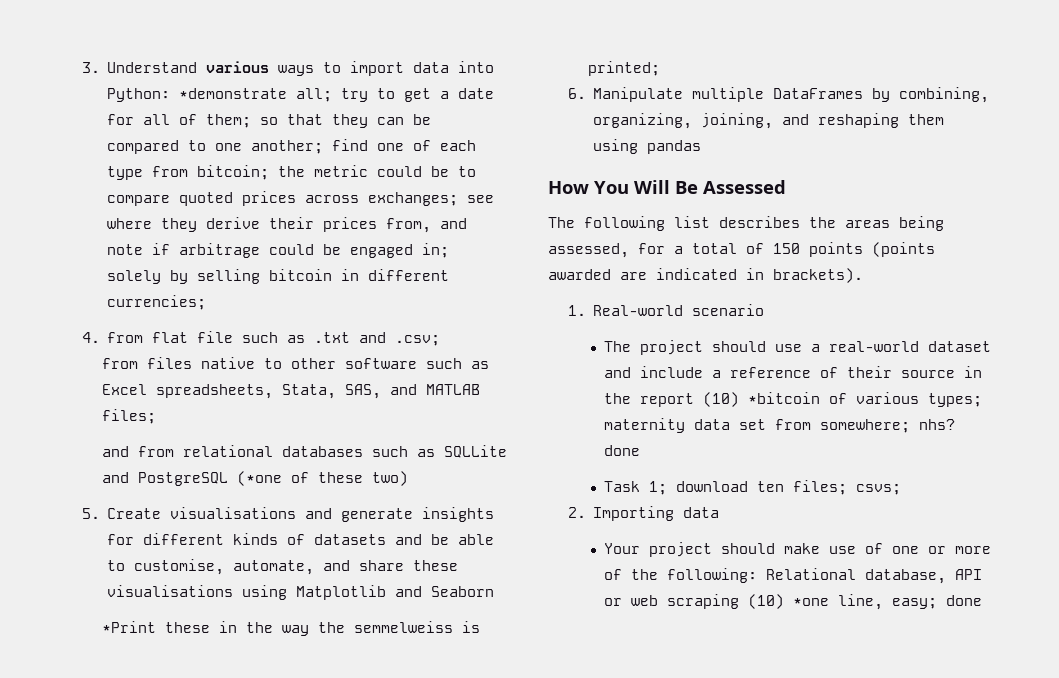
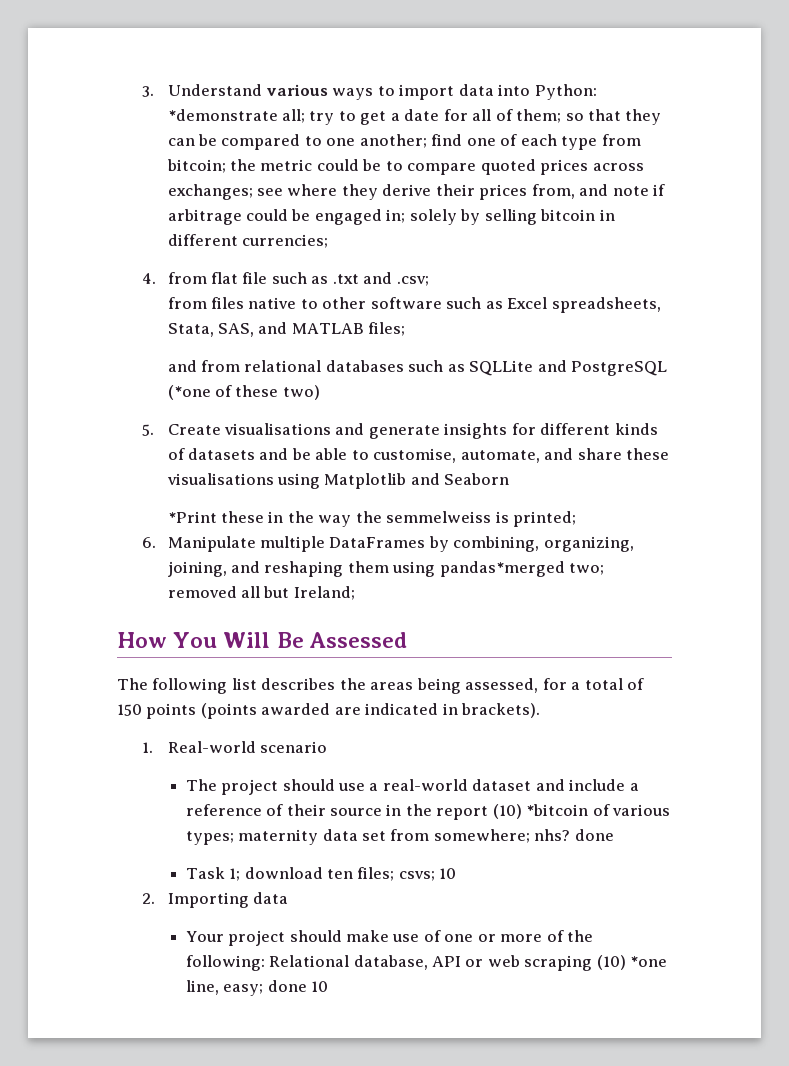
[647,140,702,154] pandas -> [439,561,605,577] [167,586,355,600] pandas*merged two; removed all but Ireland;
(902, 489) none -> [439,868,457,879] 10
(983, 600) none -> [311,981,329,992] 10

